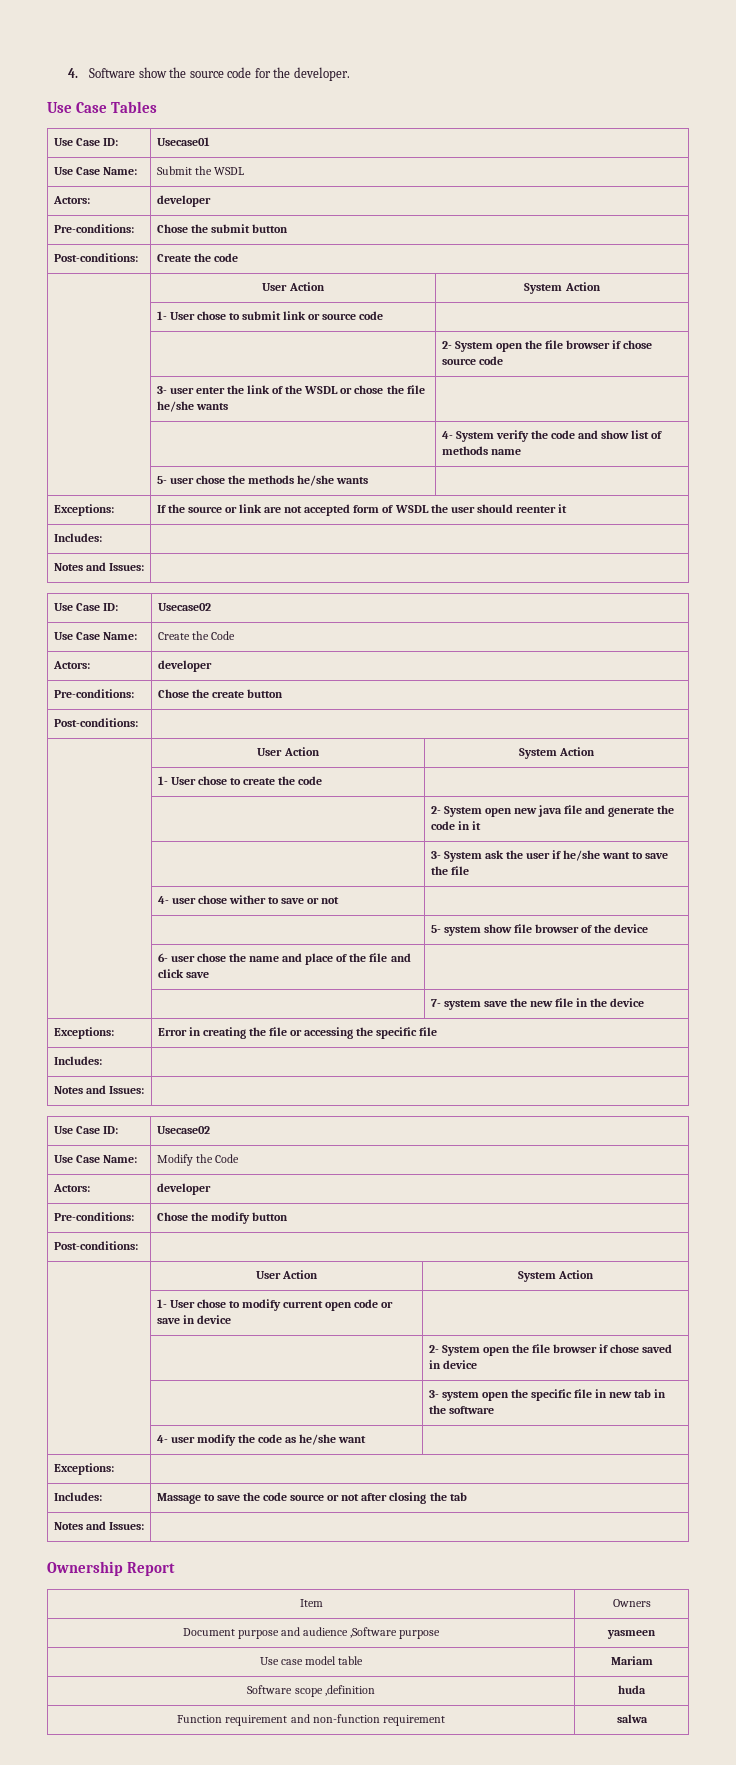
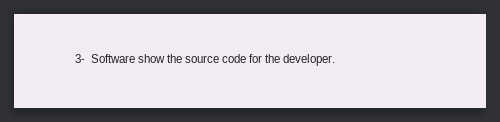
[68,68,79,78] 4. -> [74,54,85,63] 3-
[47,101,157,113] [53,138,118,146] [156,137,210,146] [53,167,137,175] [156,166,244,175] [52,196,90,204] [156,195,211,207] [53,224,134,233] [156,224,288,233] [53,253,138,262] [156,253,238,262] [262,282,325,291] [524,282,601,294] [156,311,384,320] [441,340,653,352] [441,356,503,365] [156,385,425,394] [156,401,228,412] [441,430,663,442] [441,446,521,455] [156,475,369,486] [53,504,114,516] [156,504,568,516] [53,533,102,542] [53,562,144,571] [53,603,118,611] [157,603,211,611] [53,632,137,640] [157,631,235,640] [52,661,90,669] [157,660,212,672] [53,689,134,698] [157,689,283,698] [53,718,138,727] [257,747,320,756] [518,747,596,759] [157,776,323,785] [430,805,675,817] [430,821,481,830] [430,850,669,862] [430,866,469,875] [157,895,340,904] [430,924,649,936] [157,953,411,965] [157,969,209,978] [430,998,645,1010] [53,1027,114,1039] [157,1027,438,1039] [53,1056,102,1065] [53,1085,144,1094] [53,1126,118,1134] [156,1126,210,1134] [53,1155,137,1163] [156,1154,239,1166] [52,1184,90,1192] [156,1183,211,1195] [53,1212,134,1221] [156,1212,288,1224] [53,1241,138,1250] [255,1270,319,1279] [517,1270,595,1282] [156,1299,394,1311] [156,1315,231,1324] [428,1344,673,1356] [428,1360,477,1369] [428,1389,667,1401] [428,1405,494,1414] [156,1434,367,1446] [53,1463,114,1475] [53,1492,102,1501] [156,1492,467,1504] [53,1521,144,1530] [47,1561,176,1576] [299,1599,323,1607] [612,1599,651,1607] [182,1627,441,1639] [607,1630,656,1639] [259,1656,364,1665] [610,1656,653,1665] [247,1685,375,1697] [618,1685,646,1694] [177,1714,445,1726] [616,1714,648,1723] // Use Case Tables // Use Case ID: | Usecase01 // Use Case Name: | Submit the WSDL // Actors: | developer // Pre-conditions: | Chose the submit button // Post-conditions: | Create the code // | User Action | System Action // | 1- User chose to submit link or source code | // | | 2- System open the file browser if chose source code // | 3- user enter the link of the WSDL or chose the file he/she wants | // | | 4- System verify the code and show list of methods name // | 5- user chose the methods he/she wants | // Exceptions: | If the source or link are not accepted form of WSDL the user should reenter it // Includes: | // Notes and Issues: | // Use Case ID: | Usecase02 // Use Case Name: | Create the Code // Actors: | developer // Pre-conditions: | Chose the create button // Post-conditions: | // | User Action | System Action // | 1- User chose to create the code | // | | 2- System open new java file and generate the code in it // | | 3- System ask the user if he/she want to save the file // | 4- user chose wither to save or not | // | | 5- system show file browser of the device // | 6- user chose the name and place of the file and click save | // | | 7- system save the new file in the device // Exceptions: | Error in creating the file or accessing the specific file // Includes: | // Notes and Issues: | // Use Case ID: | Usecase02 // Use Case Name: | Modify the Code // Actors: | developer // Pre-conditions: | Chose the modify button // Post-conditions: | // | User Action | System Action // | 1- User chose to modify current open code or save in device | // | | 2- System open the file browser if chose saved in device // | | 3- system open the specific file in new tab in the software // | 4- user modify the code as he/she want | // Exceptions: | // Includes: | Massage to save the code source or not after closing the tab // Notes and Issues: | // Ownership Report // Item | Owners // Document purpose and audience ,Software purpose | yasmeen // Use case model table | Mariam // Software scope ,definition | huda // Function requirement and non-function requirement | salwa -> (336, 60) none

